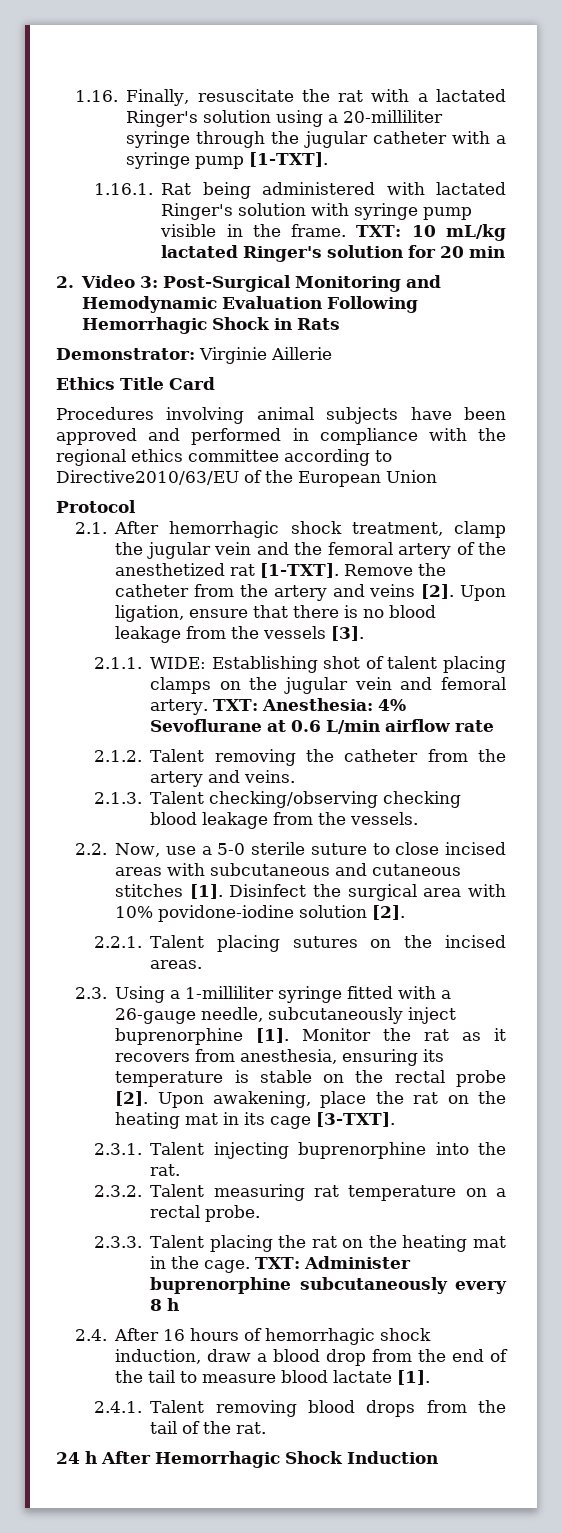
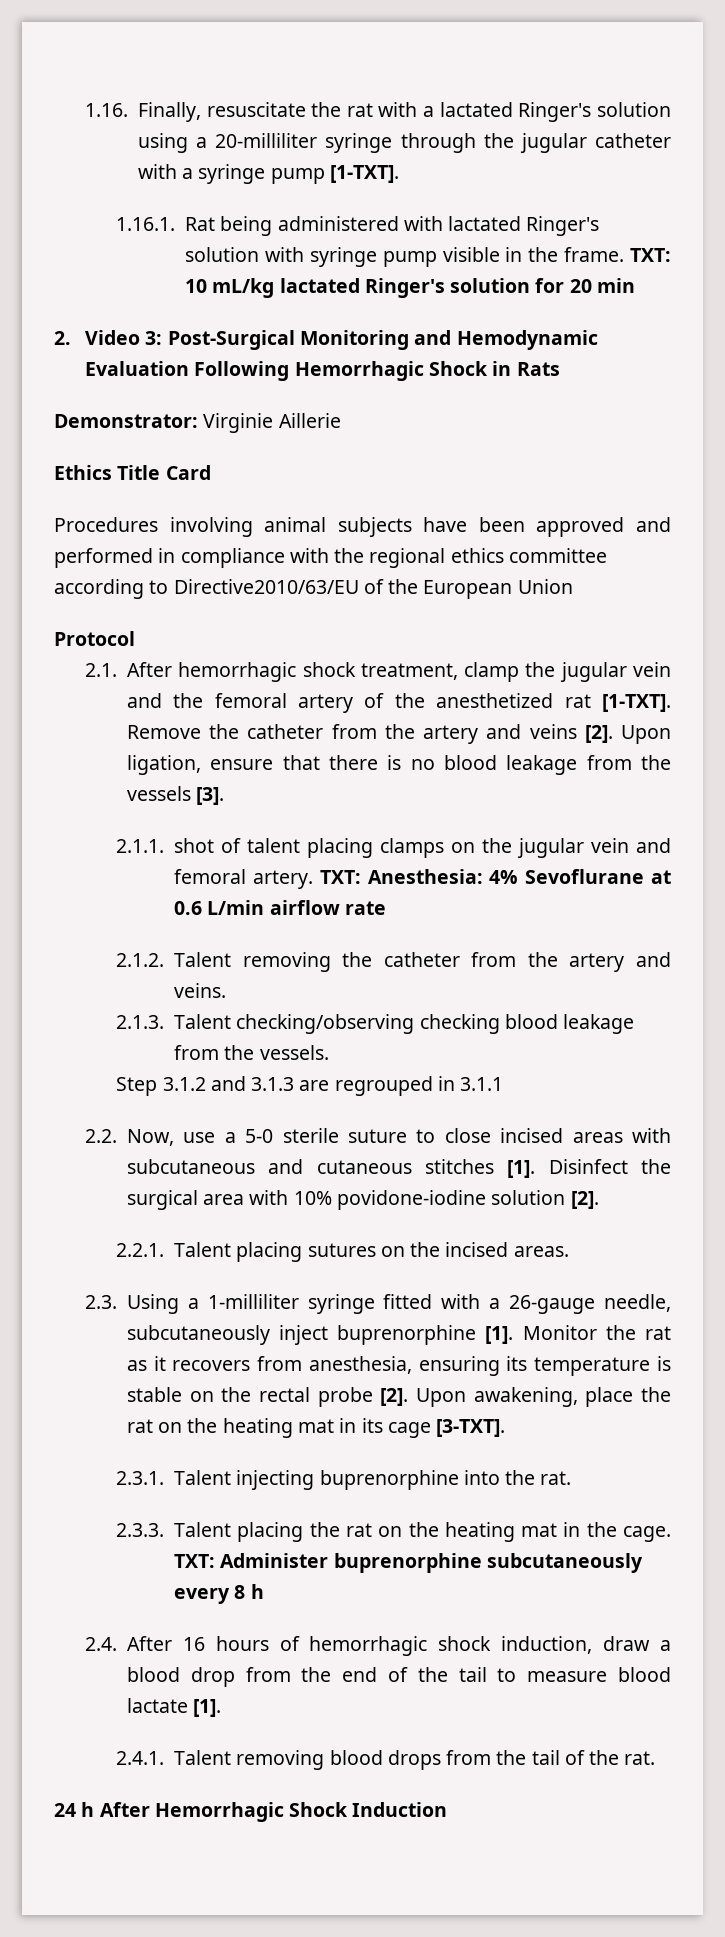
[150,656,318,673] WIDE: Establishing -> (165, 846) none
(419, 818) none -> [116,1076,504,1096] // Step 3.1.2 and 3.1.3 are regrouped in 3.1.1
[93,1184,506,1201] [150,1205,261,1222] // 2.3.2. Talent measuring rat temperature on a rectal probe. -> (572, 1478) none

